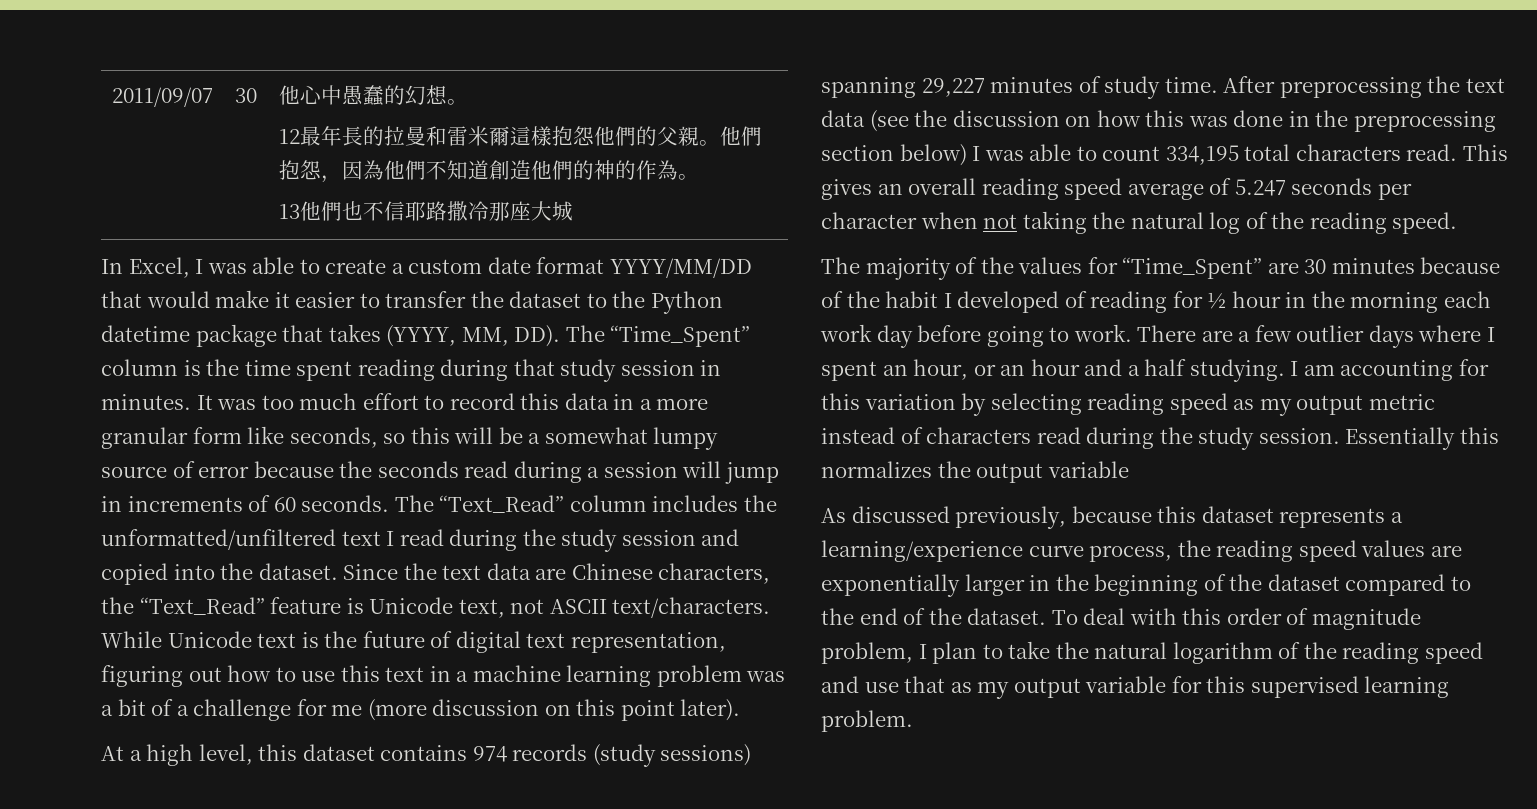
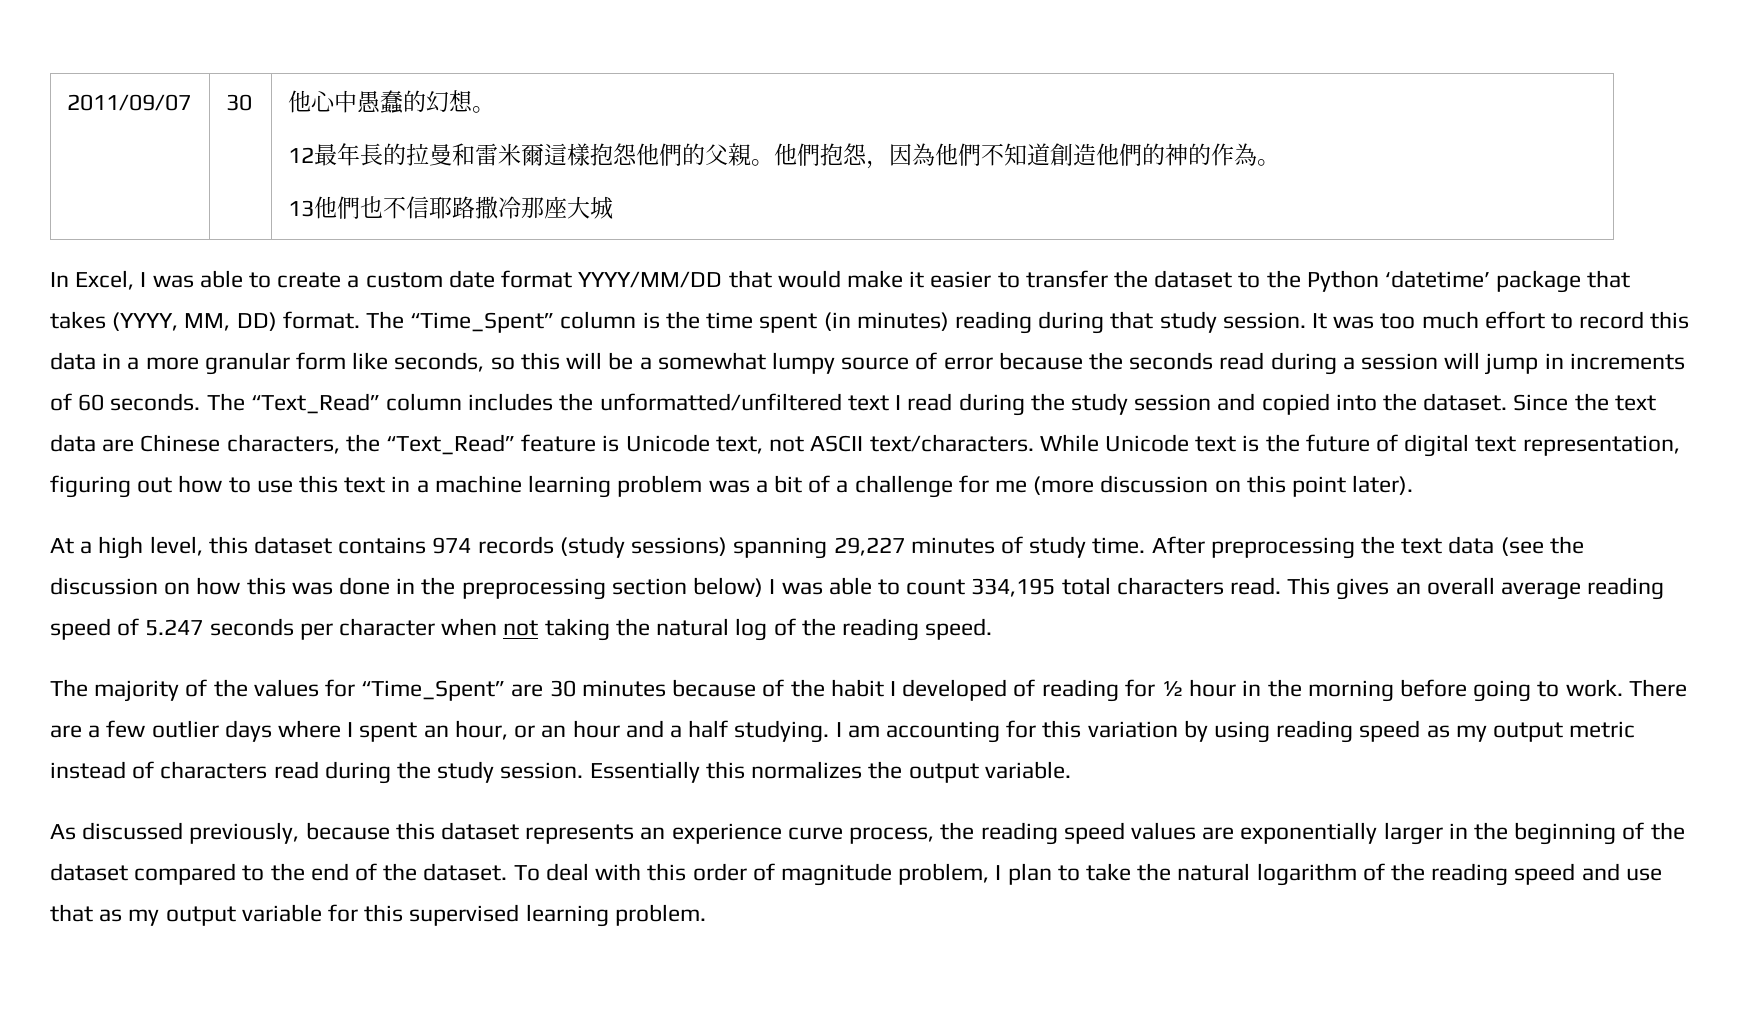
[101,325,190,342] datetime -> [1385,270,1491,288] ‘datetime’
[514,325,561,347] DD). -> [236,311,360,331] DD) format.
(353, 371) none -> [823,312,949,331] (in minutes)
[620,360,722,376] [101,394,191,410] session in minutes. -> [1222,312,1306,329] session.
[981,178,1204,200] reading speed average -> [1501,577,1665,600] [50,618,111,640] average reading speed
[1443,291,1491,308] [820,324,913,348] each work day -> (1394, 691) none
[990,393,1082,415] selecting -> [1214,721,1271,743] using
[1047,461,1129,478] variable -> [984,761,1071,779] variable.
[1390,512,1403,523] [821,540,1023,562] a learning/experience -> [640,823,782,844] an experience

